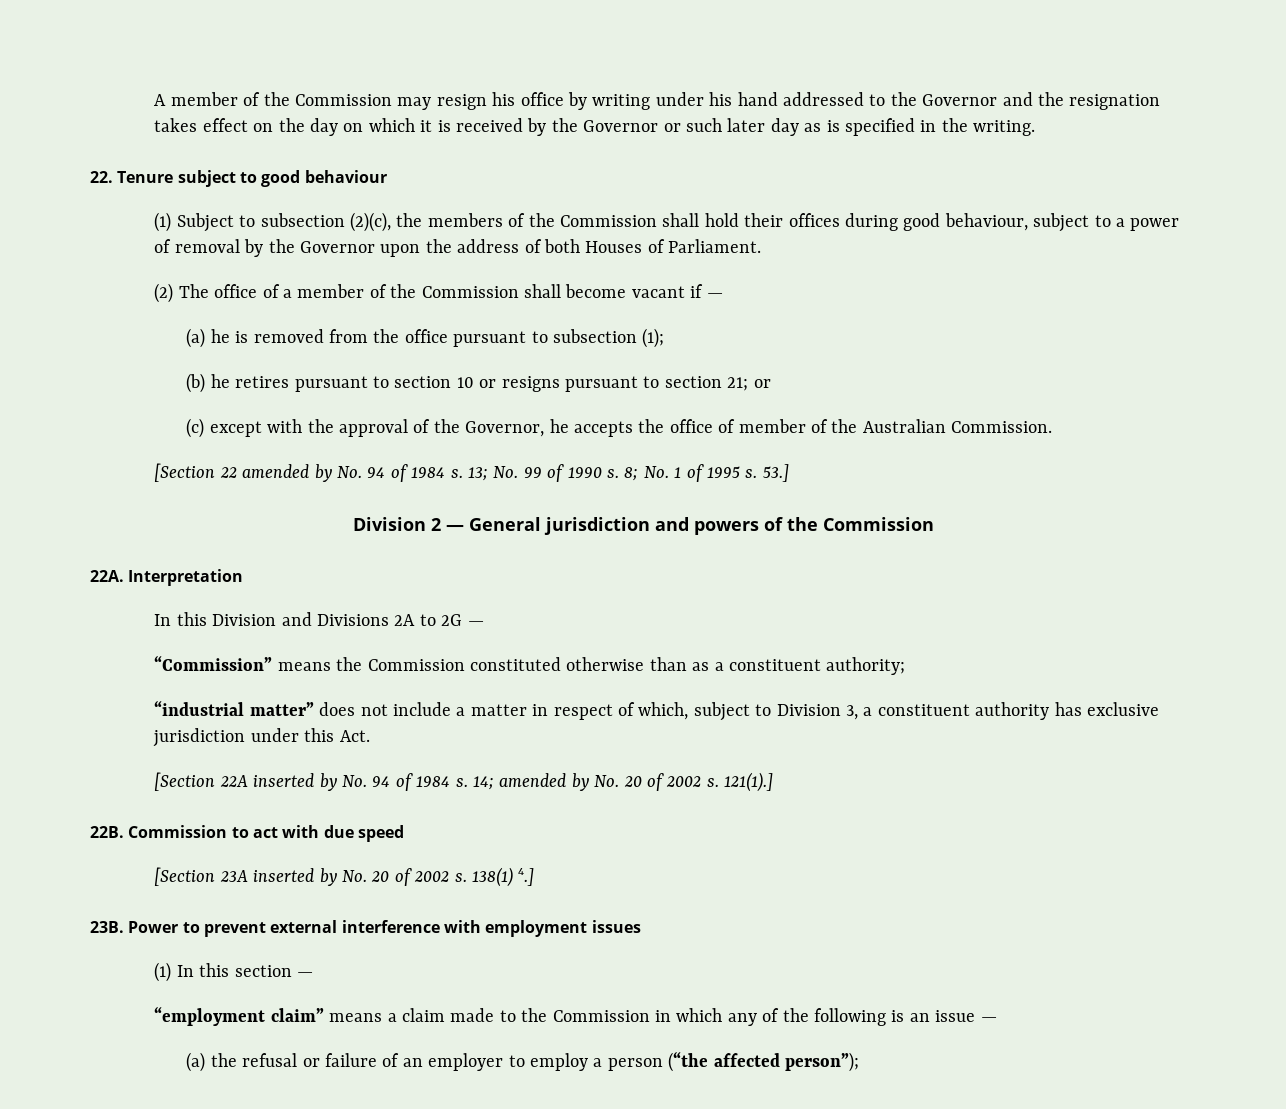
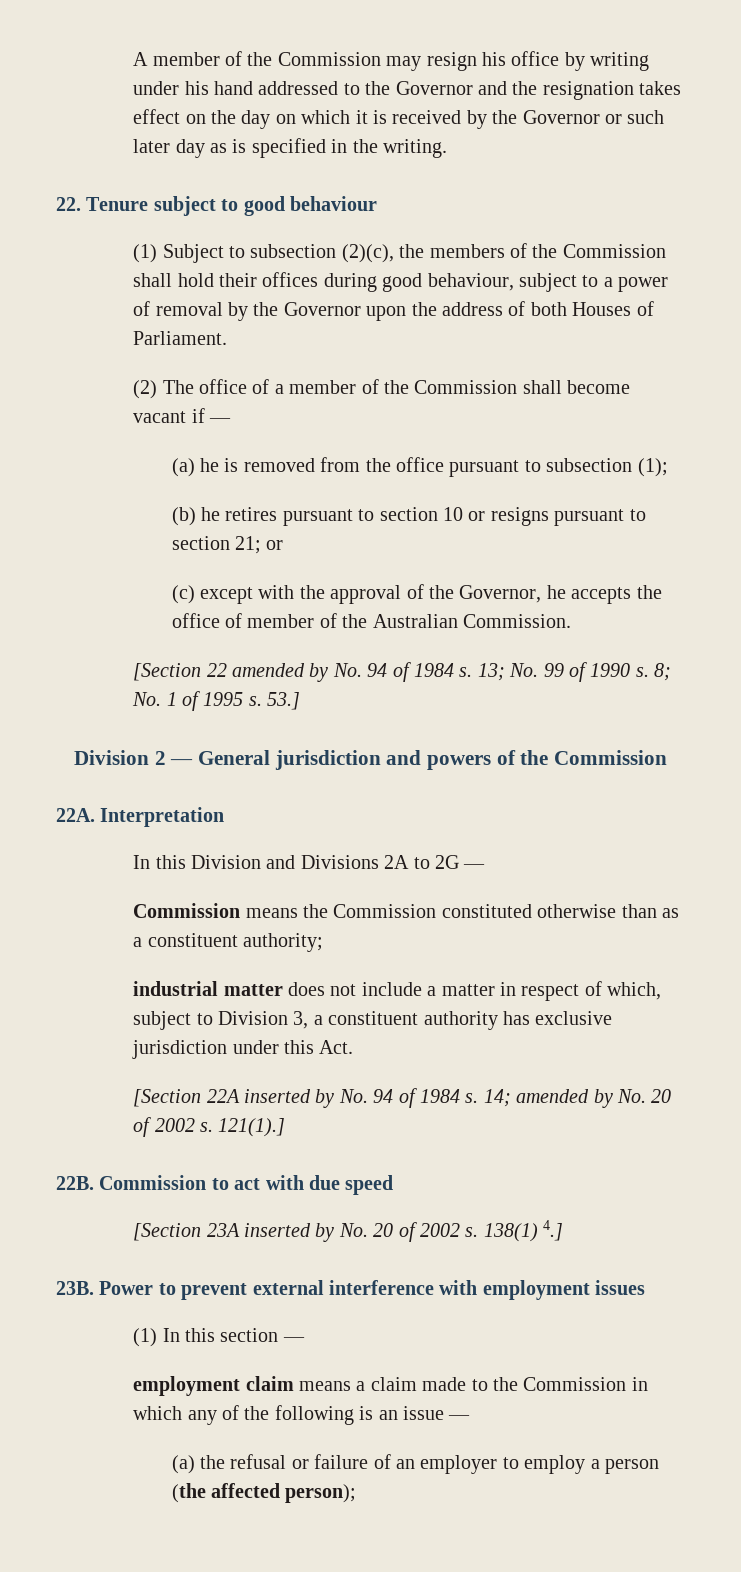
[154,656,273,671] “Commission” -> [133,903,241,918] Commission
[154,701,314,716] “industrial matter” -> [133,981,283,996] industrial matter
[154,1007,324,1026] “employment claim” -> [133,1376,294,1396] employment claim
[668,1052,860,1072] (“the affected person”); -> [171,1483,357,1503] (the affected person);

